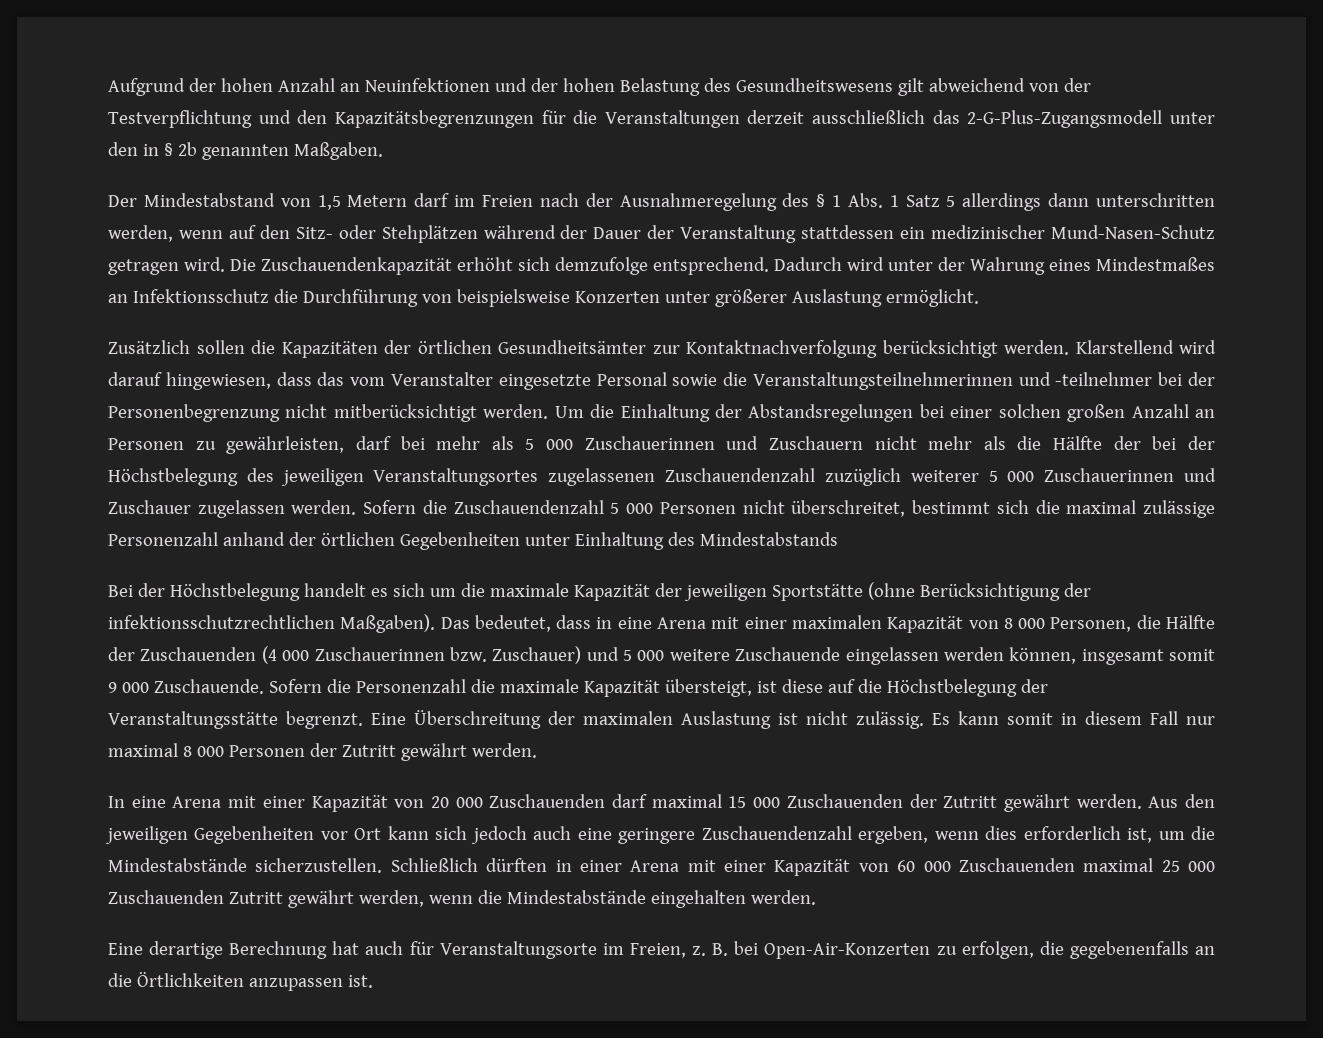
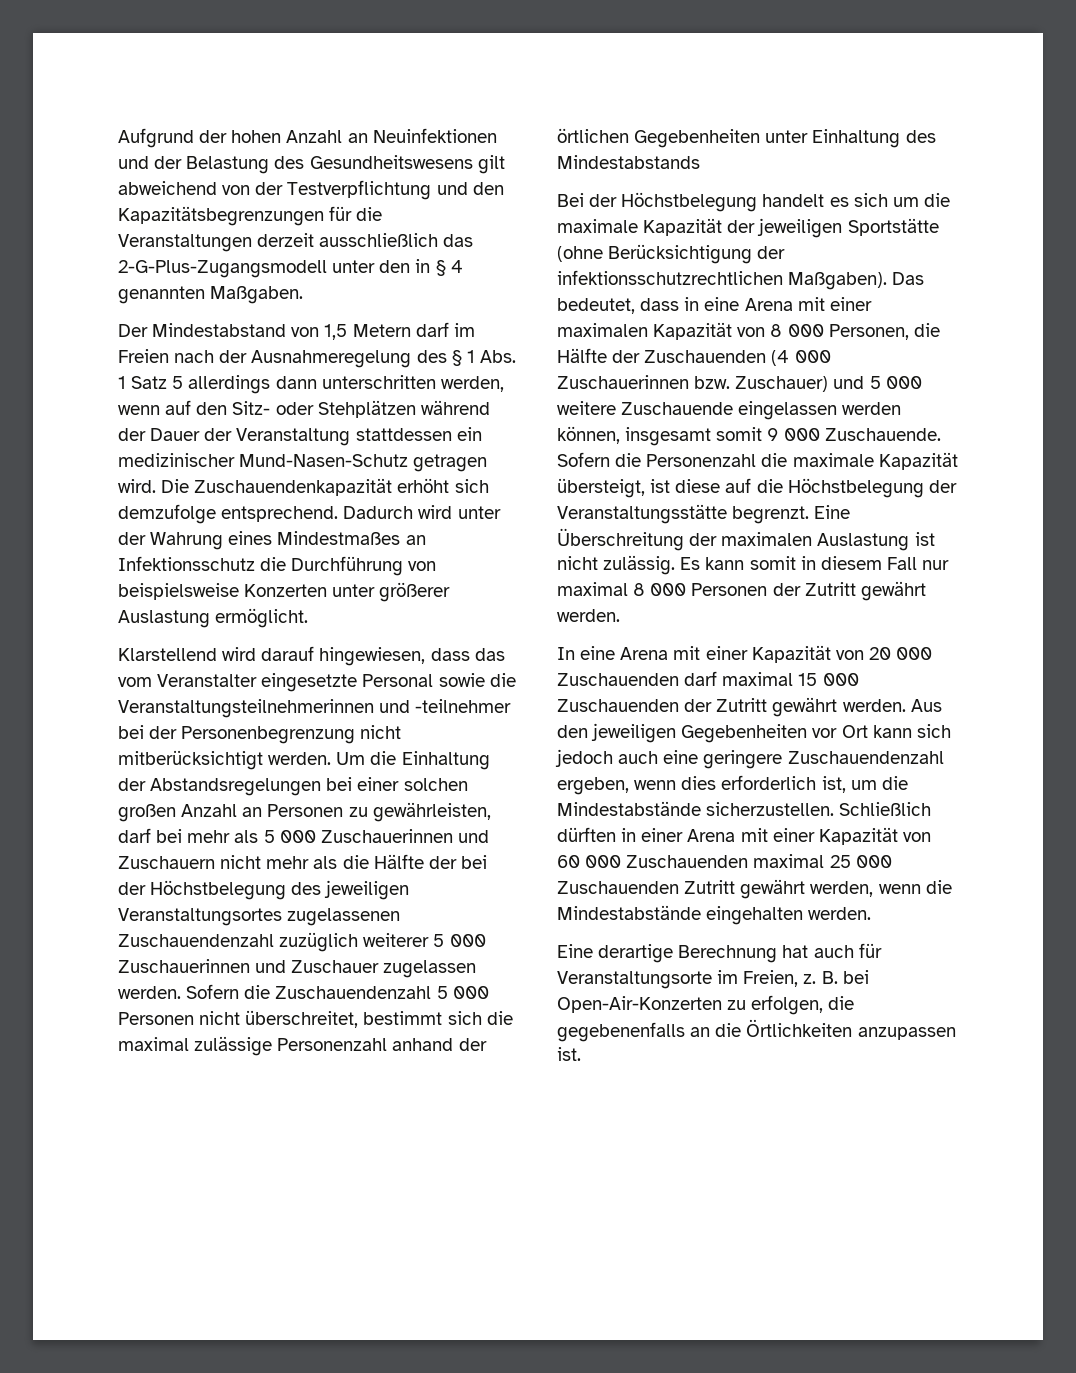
[562,78,615,92] hohen -> (183, 162) none
[177,142,197,156] 2b -> [450,260,463,273] 4
[108,340,1069,358] Zusätzlich sollen die Kapazitäten der örtlichen Gesundheitsämter zur Kontaktnachverfolgung berücksichtigt werden. -> (309, 618) none

